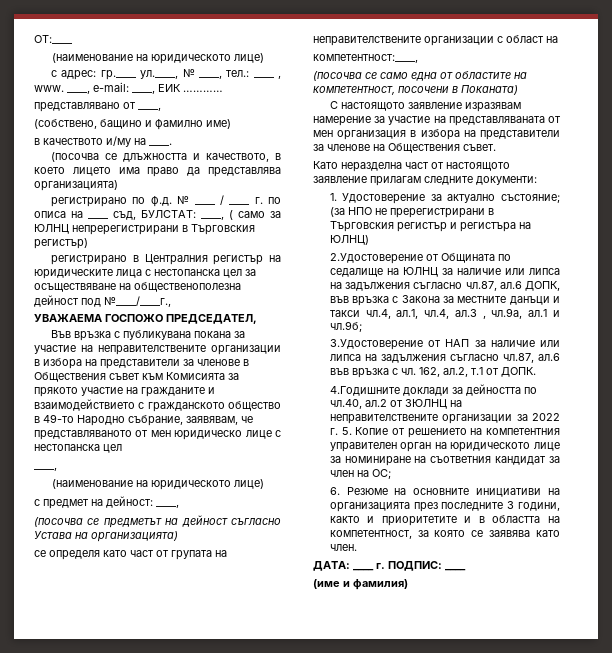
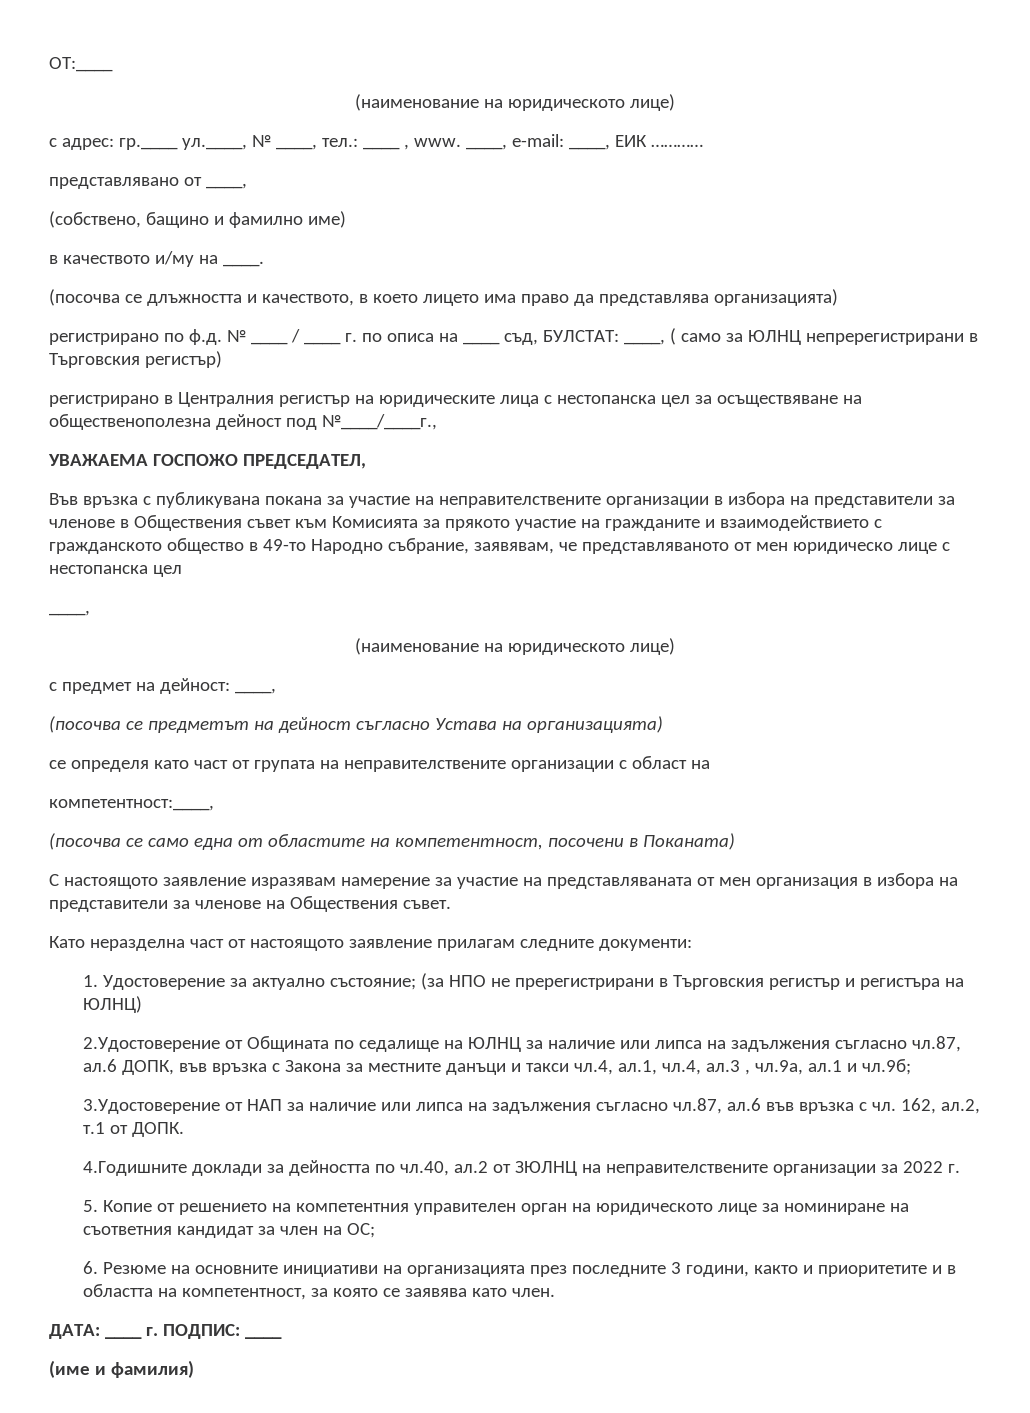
(338, 431) none -> (960, 1168) //

